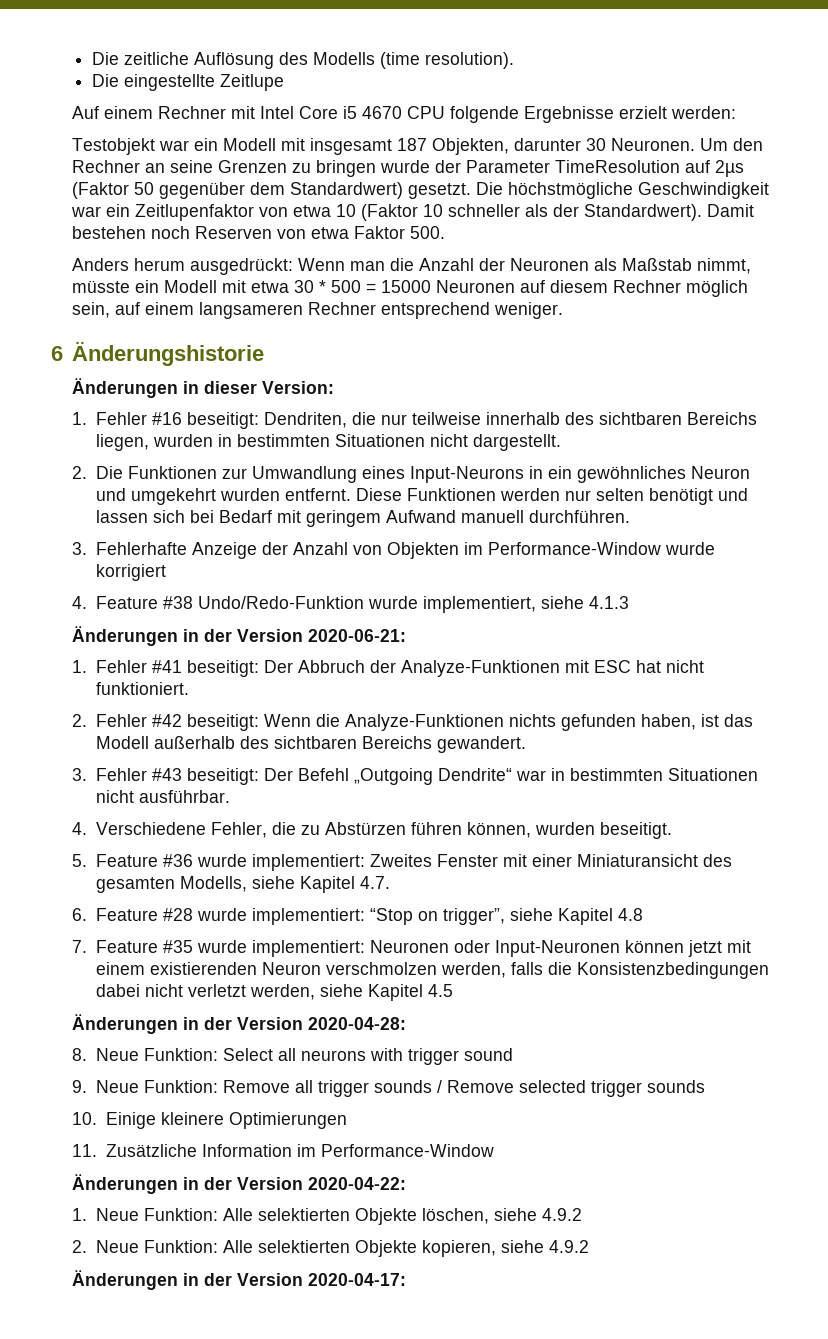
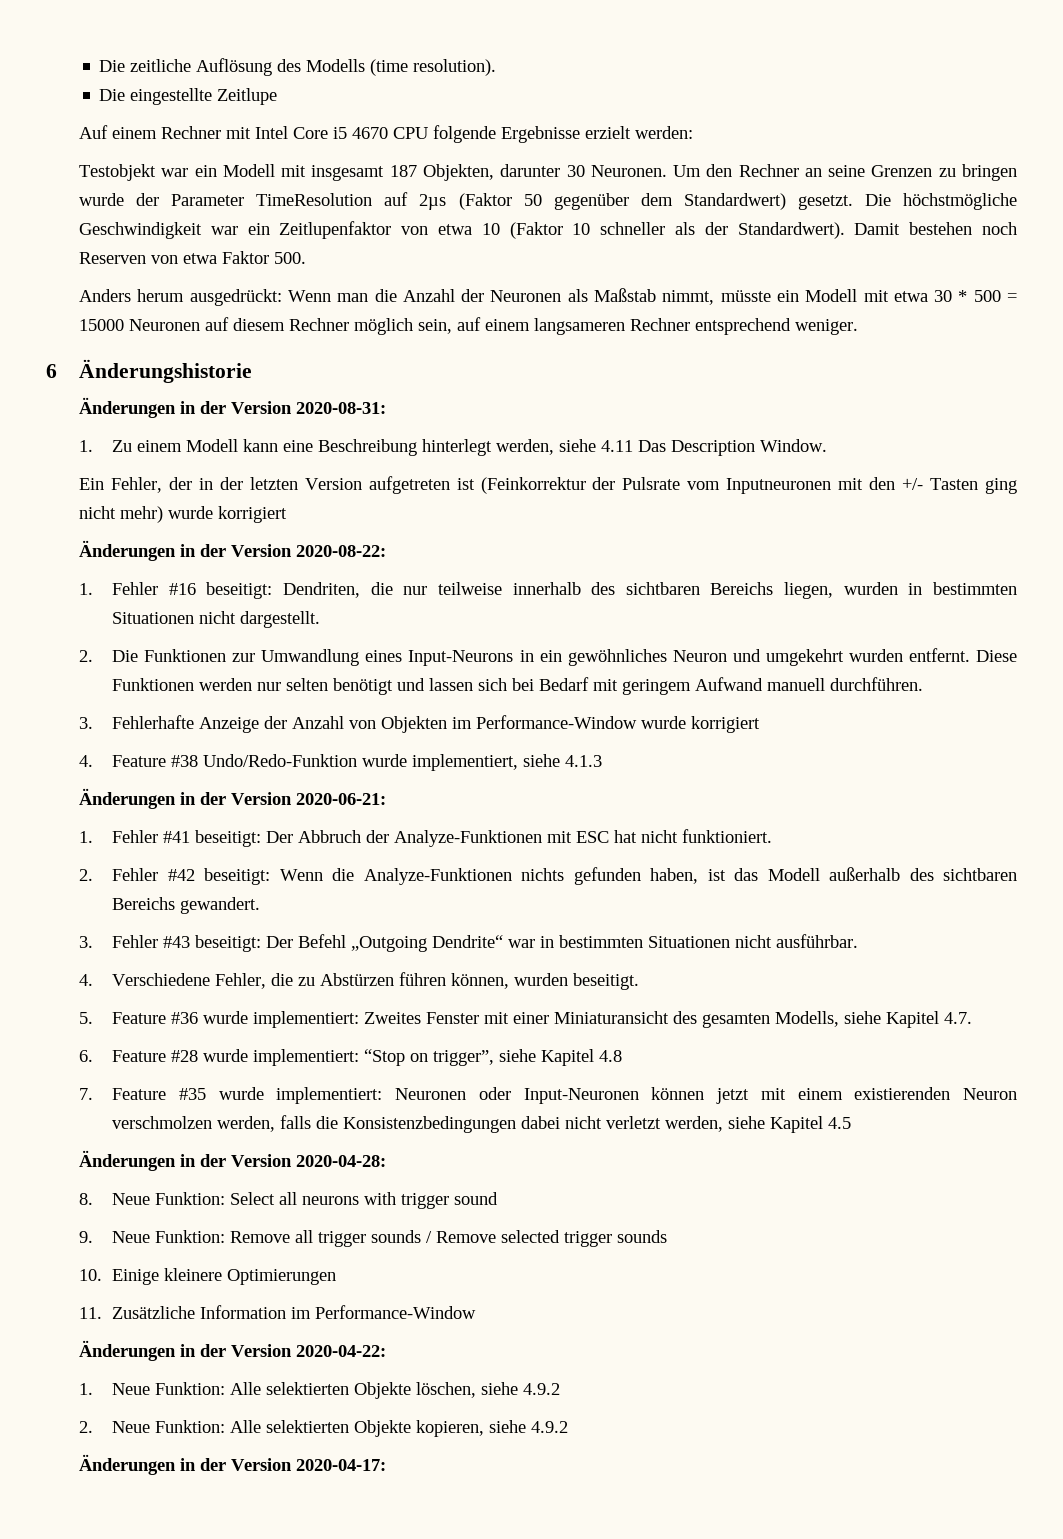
[204,381,335,394] dieser Version: -> [200,401,387,414] [79,439,828,456] [79,476,1017,494] [79,506,288,523] [79,540,387,561] der Version 2020-08-31: // 1. Zu einem Modell kann eine Beschreibung hinterlegt werden, siehe 4.11 Das Description Window. // Ein Fehler, der in der letzten Version aufgetreten ist (Feinkorrektur der Pulsrate vom Inputneuronen mit den +/- Tasten ging nicht mehr) wurde korrigiert // Änderungen in der Version 2020-08-22:

